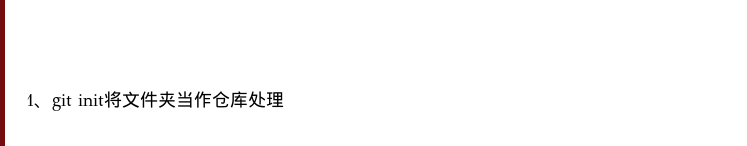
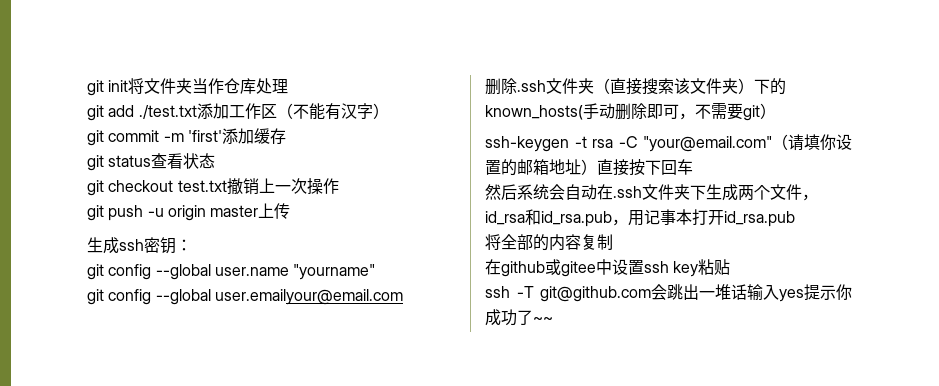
[26,94,52,109] 1、 -> (87, 88) none
(284, 100) none -> [87,103,389,121] [87,128,286,146] [87,153,216,171] [87,178,339,196] [87,203,291,221] [87,237,192,254] [87,264,376,280] [87,289,403,305] [485,78,786,95] [485,103,776,121] [485,134,852,152] [485,159,693,176] [485,184,818,201] [485,209,795,227] [485,234,613,251] [485,259,731,277] [485,284,852,302] [485,309,553,326] // git add ./test.txt添加工作区（不能有汉字） // git commit -m 'first'添加缓存 // git status查看状态 // git checkout test.txt撤销上一次操作 // git push -u origin master上传 // 生成ssh密钥： // git config --global user.name "yourname" // git config --global user.emailyour@email.com // 删除.ssh文件夹（直接搜索该文件夹）下的known_hosts(手动删除即可，不需要git） // ssh-keygen -t rsa -C "your@email.com"（请填你设置的邮箱地址）直接按下回车 // 然后系统会自动在.ssh文件夹下生成两个文件，id_rsa和id_rsa.pub，用记事本打开id_rsa.pub // 将全部的内容复制 // 在github或gitee中设置ssh key粘贴 // ssh -T git@github.com会跳出一堆话输入yes提示你成功了~~

